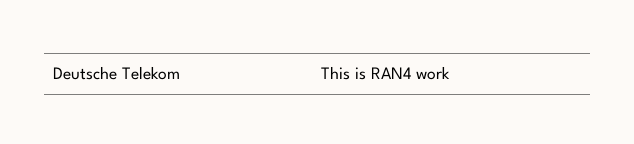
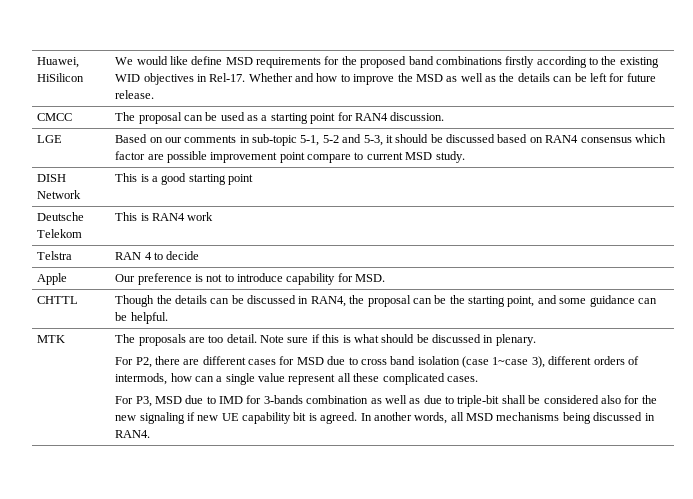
(53, 73) none -> [37,57,80,68] [37,73,85,82] [115,56,659,68] [115,73,656,85] [115,90,155,99] [37,113,73,121] [115,112,445,124] [37,135,63,143] [115,134,666,146] [115,151,465,163] [37,174,67,182] [37,190,82,199] [115,173,254,185] Huawei, HiSilicon | We would like define MSD requirements for the proposed band combinations firstly according to the existing WID objectives in Rel-17. Whether and how to improve the MSD as well as the details can be left for future release. // CMCC | The proposal can be used as a starting point for RAN4 discussion. // LGE | Based on our comments in sub-topic 5-1, 5-2 and 5-3, it should be discussed based on RAN4 consensus which factor are possible improvement point compare to current MSD study. // DISH Network | This is a good starting point //
(451, 73) none -> [37,251,73,260] [115,251,200,260] [37,273,68,285] [115,273,386,285] [37,296,79,304] [115,295,657,307] [115,312,168,324] [37,335,66,343] [115,334,536,346] [115,356,639,368] [115,373,478,385] [115,395,657,407] [115,412,655,424] [115,430,151,438] // Telstra | RAN 4 to decide // Apple | Our preference is not to introduce capability for MSD. // CHTTL | Though the details can be discussed in RAN4, the proposal can be the starting point, and some guidance can be helpful. // MTK | The proposals are too detail. Note sure if this is what should be discussed in plenary. // For P2, there are different cases for MSD due to cross band isolation (case 1~case 3), different orders of intermods, how can a single value represent all these complicated cases. // For P3, MSD due to IMD for 3-bands combination as well as due to triple-bit shall be considered also for the new signaling if new UE capability bit is agreed. In another words, all MSD mechanisms being discussed in RAN4.

